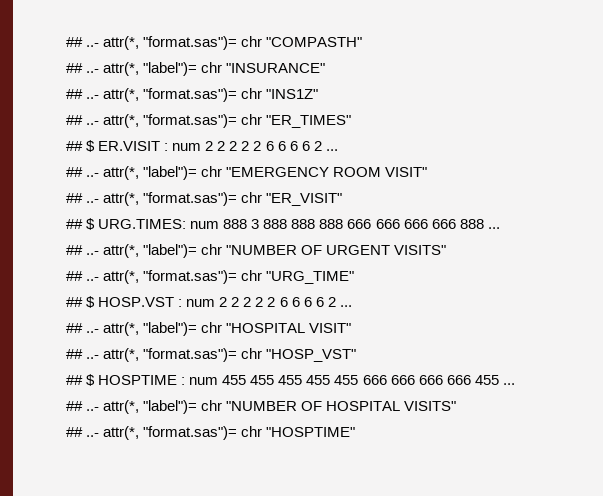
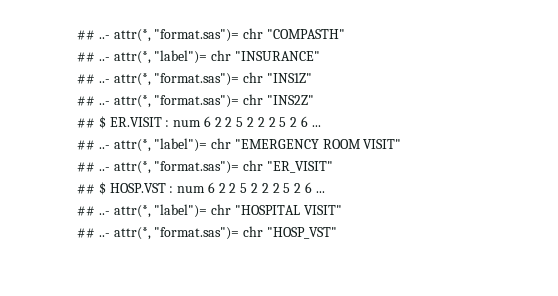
[266,115,352,128] "ER_TIMES" -> [266,95,314,105] "INS2Z"
[205,141,322,151] 2 2 2 2 2 6 6 6 6 2 -> [203,116,308,127] 6 2 2 5 2 2 2 5 2 6
[66,218,500,230] [66,244,447,258] [66,270,355,284] // ## $ URG.TIMES: num 888 3 888 888 888 666 666 666 666 888 ... // ## ..- attr(*, "label")= chr "NUMBER OF URGENT VISITS" // ## ..- attr(*, "format.sas")= chr "URG_TIME" -> (333, 167) none
[219,297,336,307] 2 2 2 2 2 6 6 6 6 2 -> [207,182,312,193] 6 2 2 5 2 2 2 5 2 6
[66,374,515,386] [66,400,457,414] [66,426,356,440] // ## $ HOSPTIME : num 455 455 455 455 455 666 666 666 666 455 ... // ## ..- attr(*, "label")= chr "NUMBER OF HOSPITAL VISITS" // ## ..- attr(*, "format.sas")= chr "HOSPTIME" -> (337, 233) none

